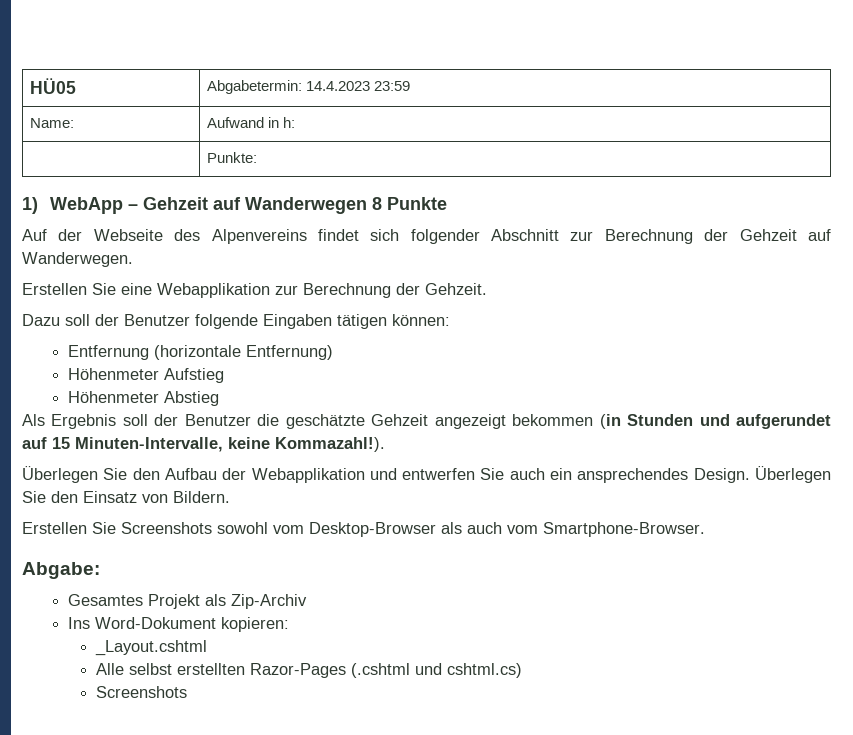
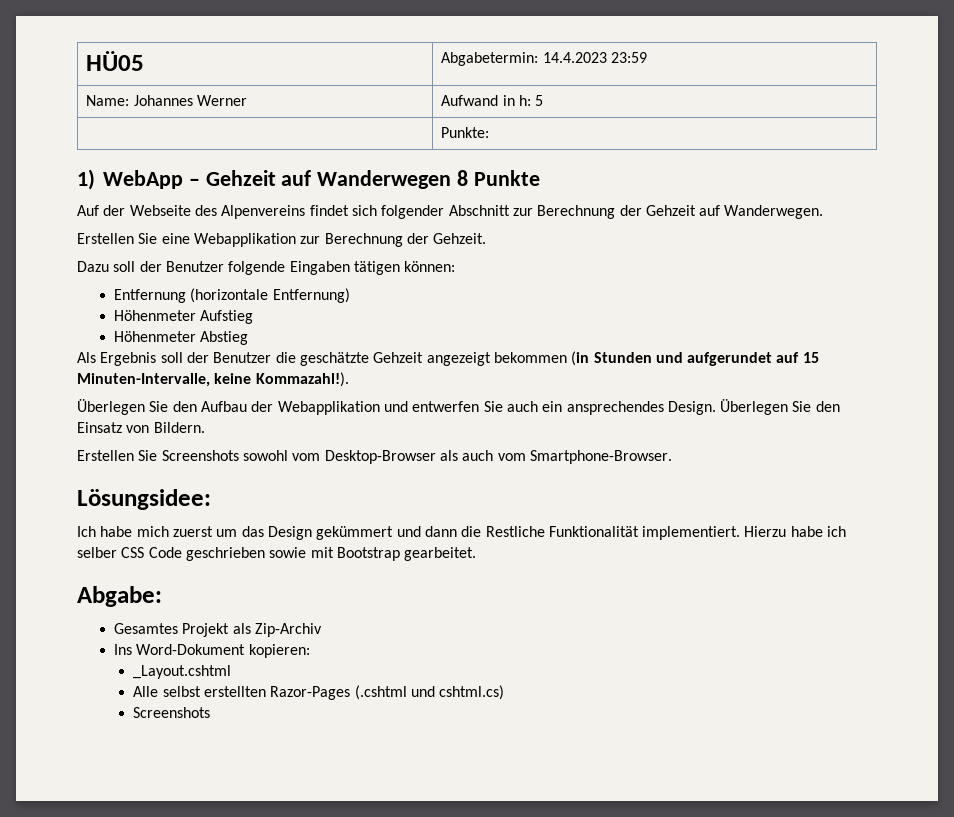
(74, 123) none -> [133,95,248,106] Johannes Werner
(295, 122) none -> [535,95,544,106] 5
(705, 529) none -> [77,489,211,510] [77,526,847,540] [77,547,477,561] // Lösungsidee: // Ich habe mich zuerst um das Design gekümmert und dann die Restliche Funktionalität implementiert. Hierzu habe ich selber CSS Code geschrieben sowie mit Bootstrap gearbeitet.

